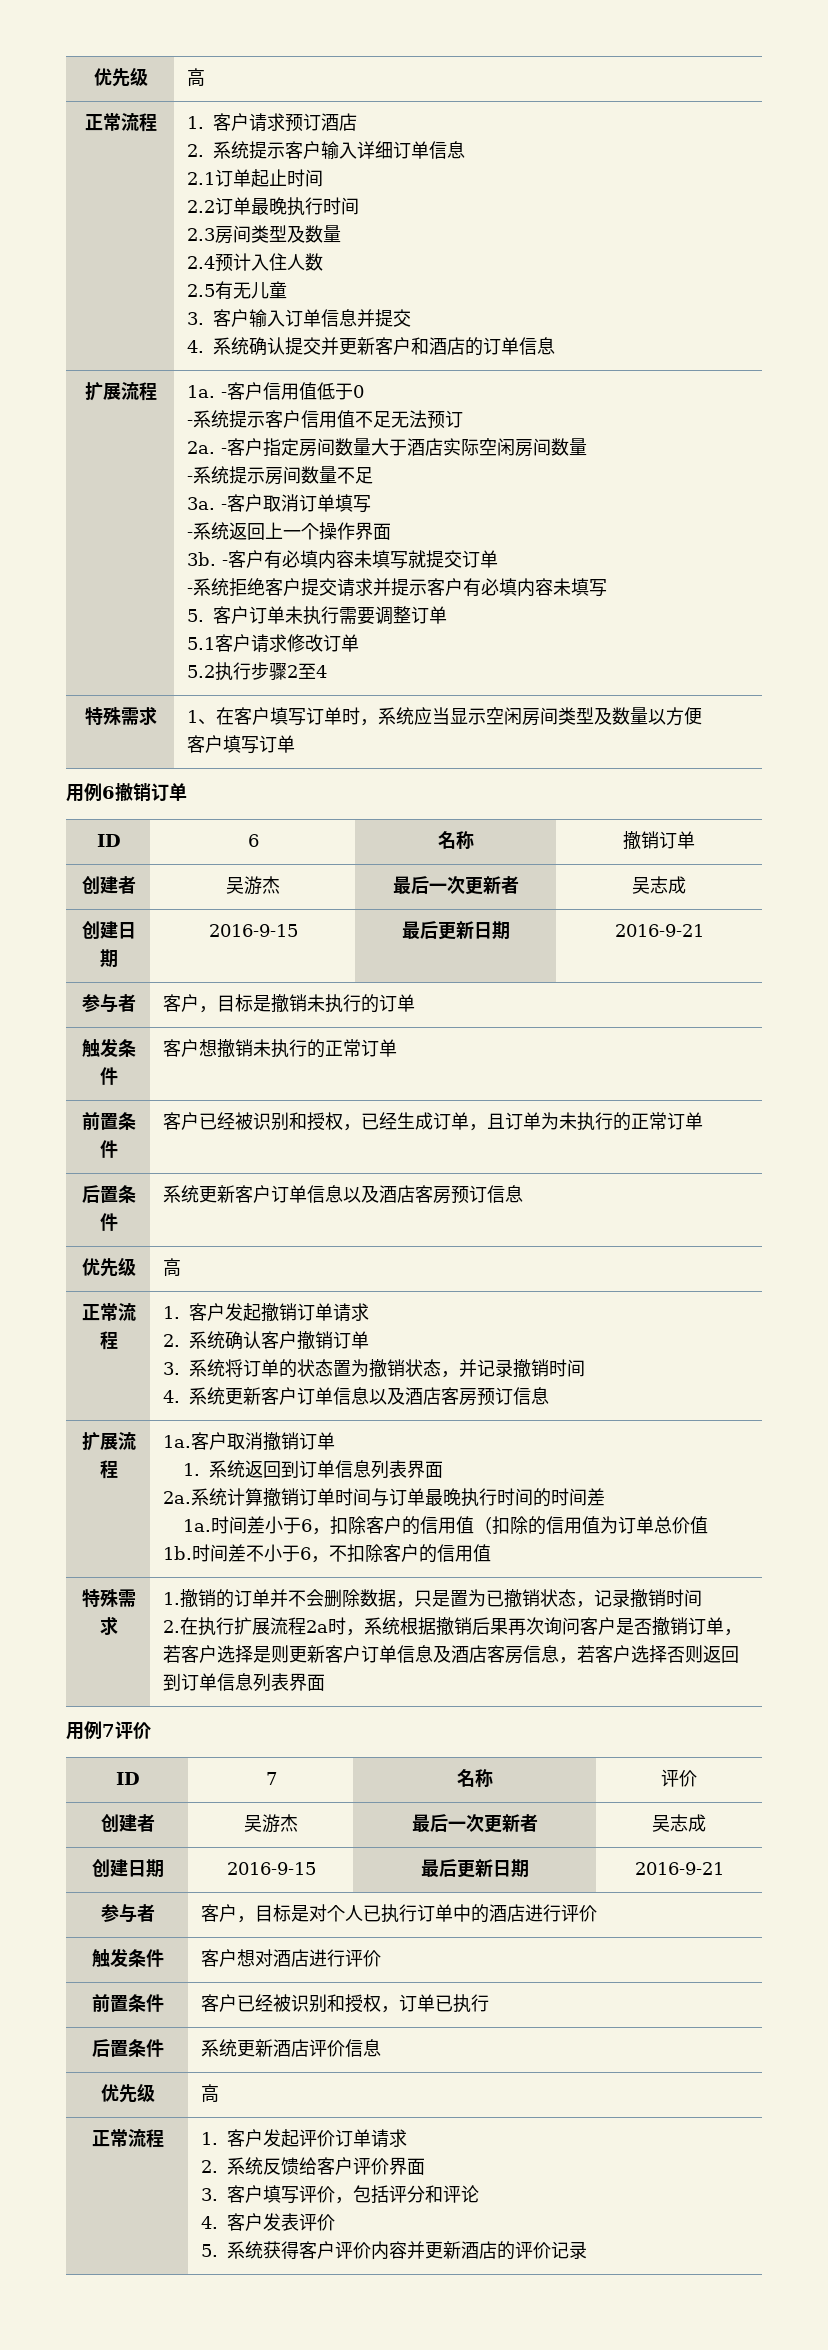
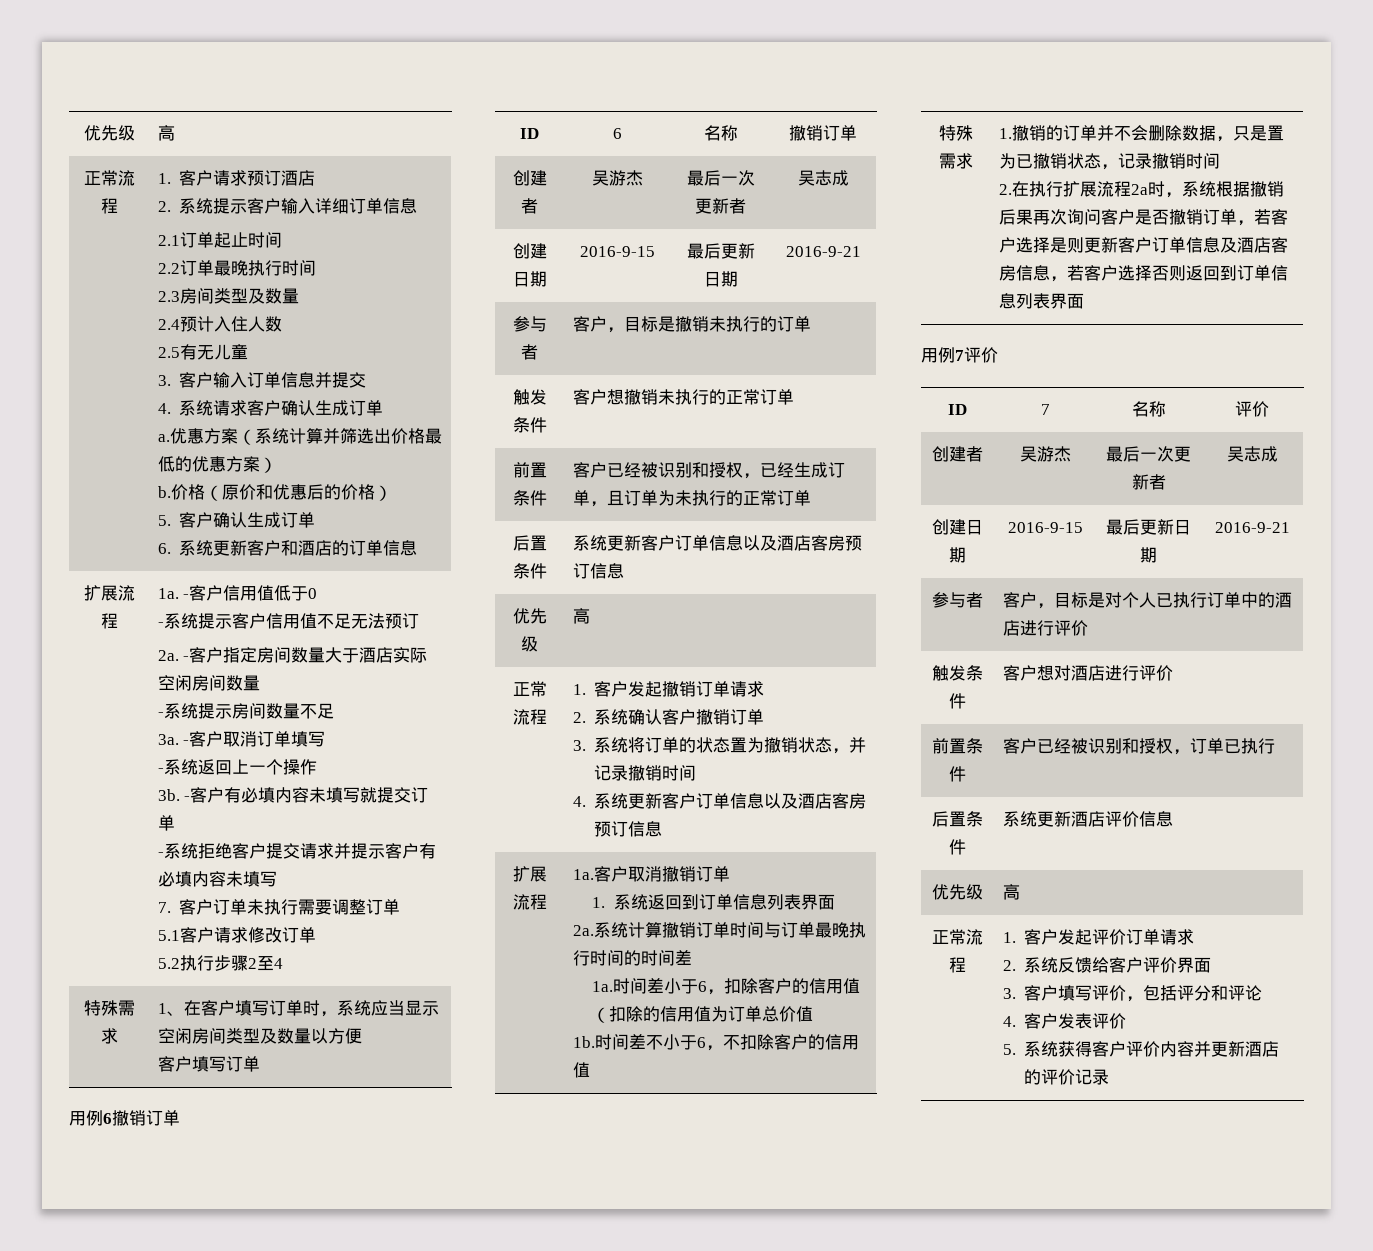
[249,337,340,356] 确认提交并 -> [213,400,384,416] [157,428,442,445] [157,456,277,473] [157,484,392,501] [157,512,316,528] [157,540,214,556] 请求客户确认生成订单 // a.优惠方案（系统计算并筛选出价格最低的优惠方案） // b.价格（原价和优惠后的价格） // 5.客户确认生成订单 // 6.系统
[355,522,392,540] 界面 -> (317, 767) none
[187,609,205,622] 5. -> [157,902,171,913] 7.

